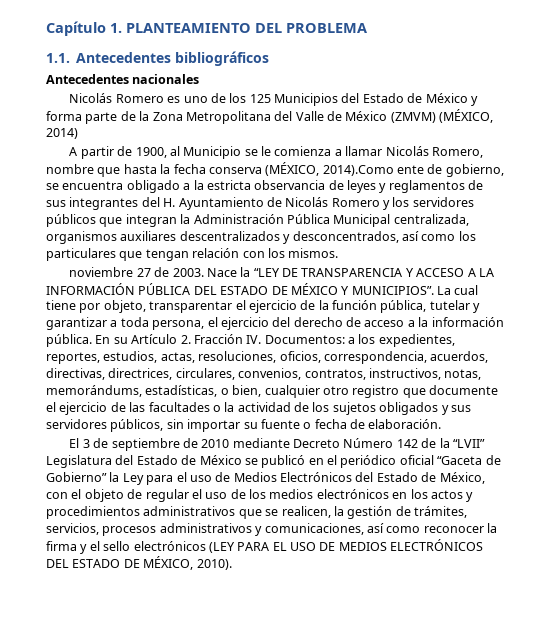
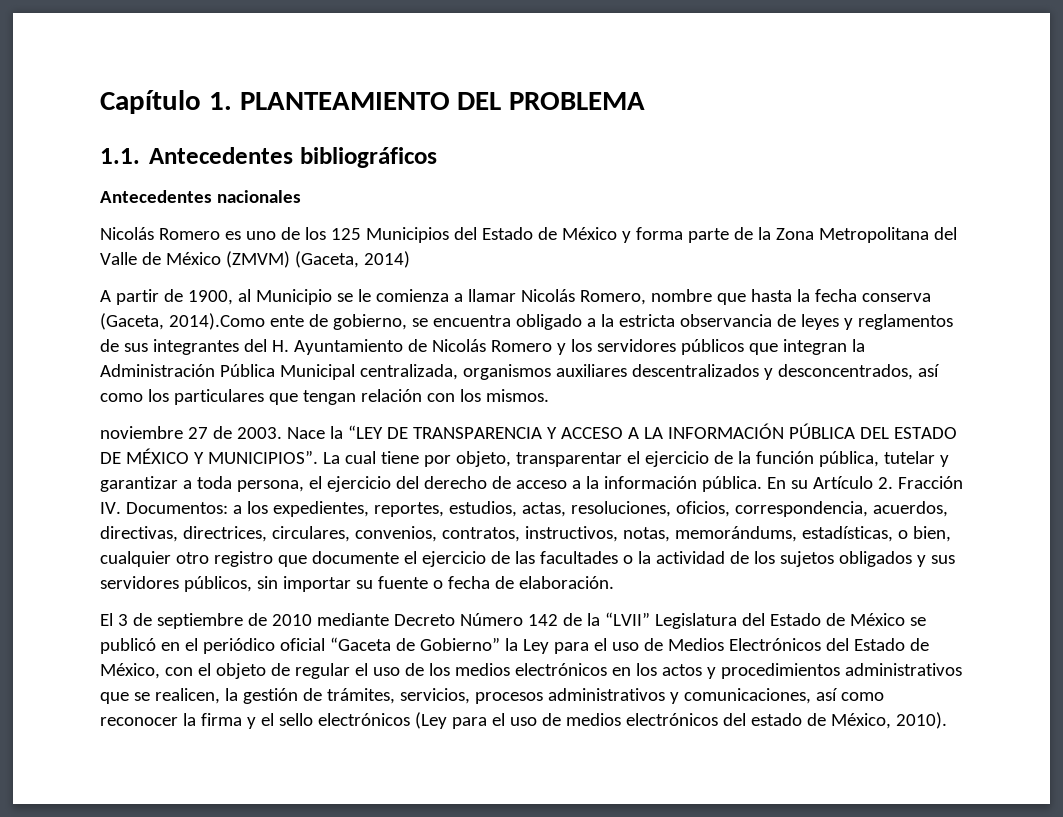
[439,109,494,123] (MÉXICO, -> [294,251,359,268] (Gaceta,
[265,162,320,176] (MÉXICO, -> [100,313,164,330] (Gaceta,
[208,539,484,553] [46,556,194,570] (LEY PARA EL USO DE MEDIOS ELECTRÓNICOS DEL ESTADO DE MÉXICO, -> [414,712,891,729] (Ley para el uso de medios electrónicos del estado de México,

